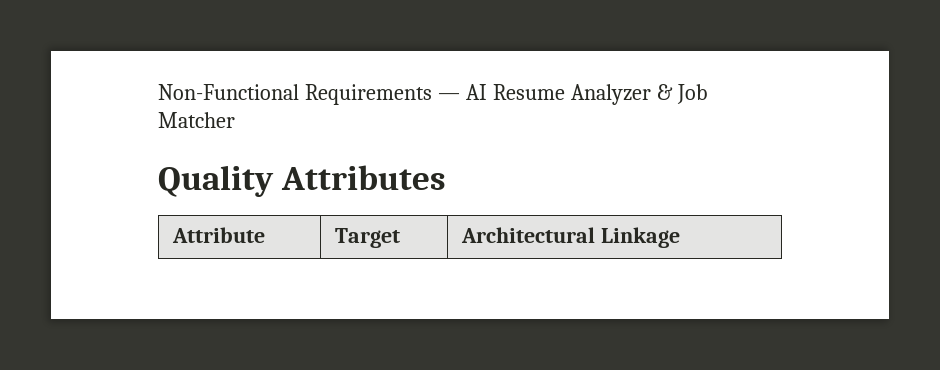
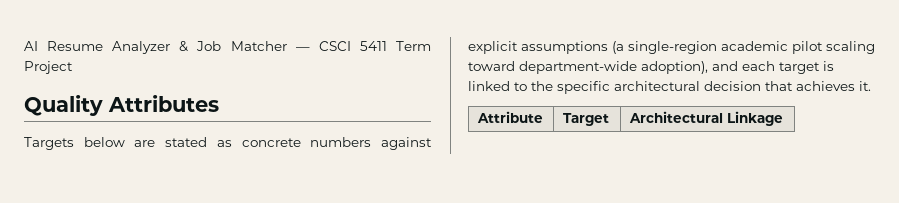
[158,84,460,105] Non-Functional Requirements — -> (24, 46) none
[158,165,447,197] // Quality Attributes -> [295,41,431,51] [24,61,73,74] [24,95,219,116] [24,137,433,150] [468,41,875,54] [468,61,834,74] [468,81,871,94] — CSCI 5411 Term Project // Quality Attributes // Targets below are stated as concrete numbers against explicit assumptions (a single-region academic pilot scaling toward department-wide adoption), and each target is linked to the specific architectural decision that achieves it.

